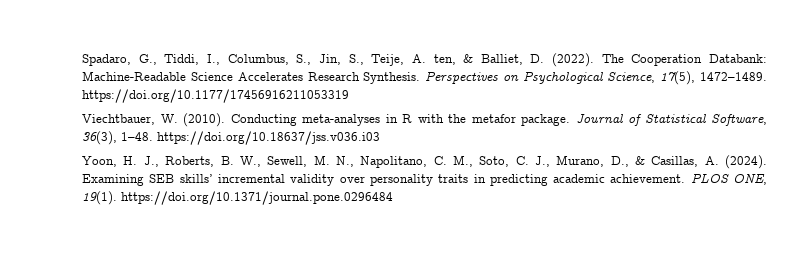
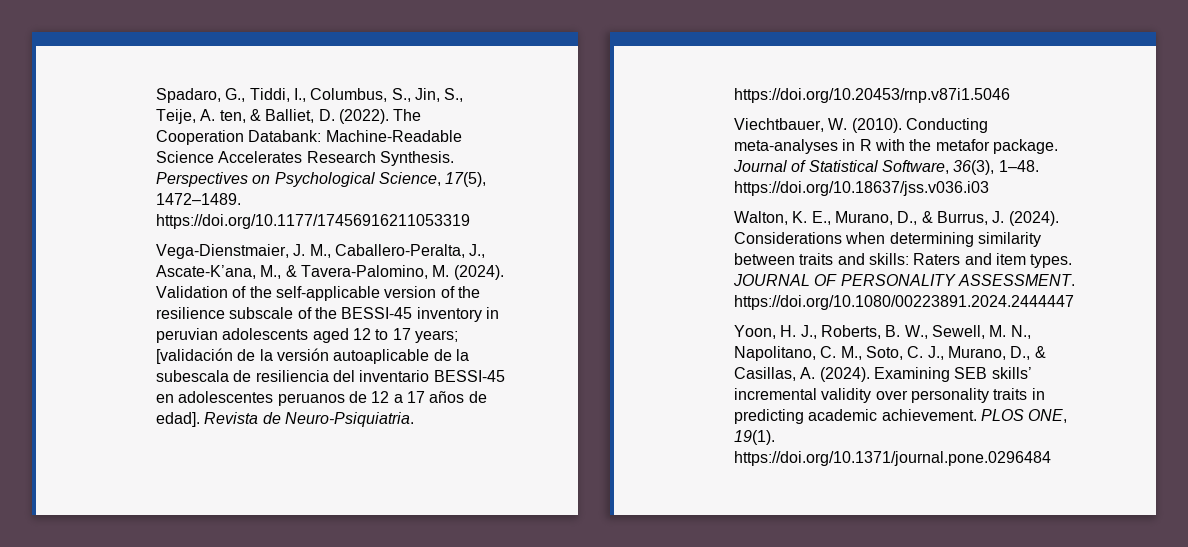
(350, 96) none -> [156,244,486,259] [156,265,504,280] [156,286,481,301] [156,307,500,322] [156,328,459,343] [156,348,470,364] [156,370,505,382] [156,391,487,406] [156,412,415,427] [734,88,1011,103] // Vega-Dienstmaier, J. M., Caballero-Peralta, J., Ascate-K’ana, M., & Tavera-Palomino, M. (2024). Validation of the self-applicable version of the resilience subscale of the BESSI-45 inventory in peruvian adolescents aged 12 to 17 years; [validación de la versión autoaplicable de la subescala de resiliencia del inventario BESSI-45 en adolescentes peruanos de 12 a 17 años de edad]. Revista de Neuro-Psiquiatria. https://doi.org/10.20453/rnp.v87i1.5046
(381, 138) none -> [734,211,1059,226] [734,232,1042,247] [734,253,1073,268] [733,274,1076,286] [734,295,1075,310] // Walton, K. E., Murano, D., & Burrus, J. (2024). Considerations when determining similarity between traits and skills: Raters and item types. JOURNAL OF PERSONALITY ASSESSMENT. https://doi.org/10.1080/00223891.2024.2444447

